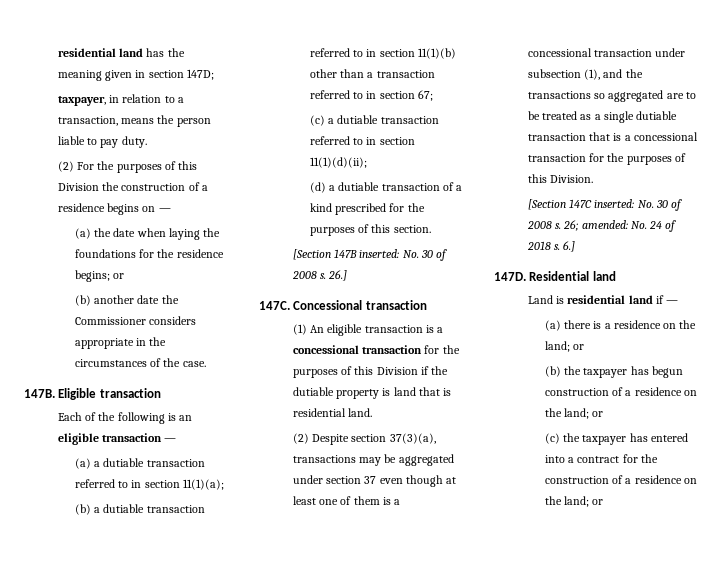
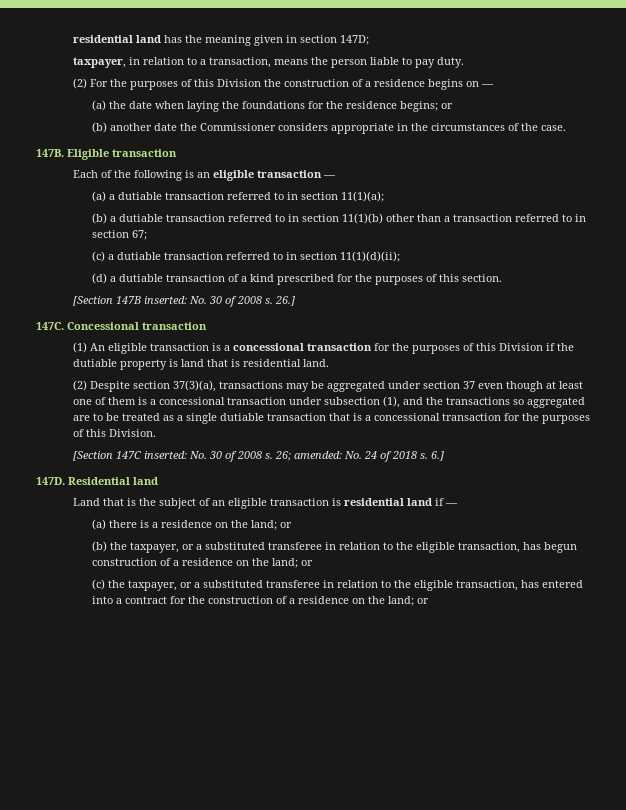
(553, 299) none -> [103,498,330,509] that is the subject of an eligible transaction
[583,368,628,378] taxpayer -> [129,542,520,553] taxpayer, or a substituted transferee in relation to the eligible transaction,
[582,435,627,445] taxpayer -> [127,580,518,591] taxpayer, or a substituted transferee in relation to the eligible transaction,

